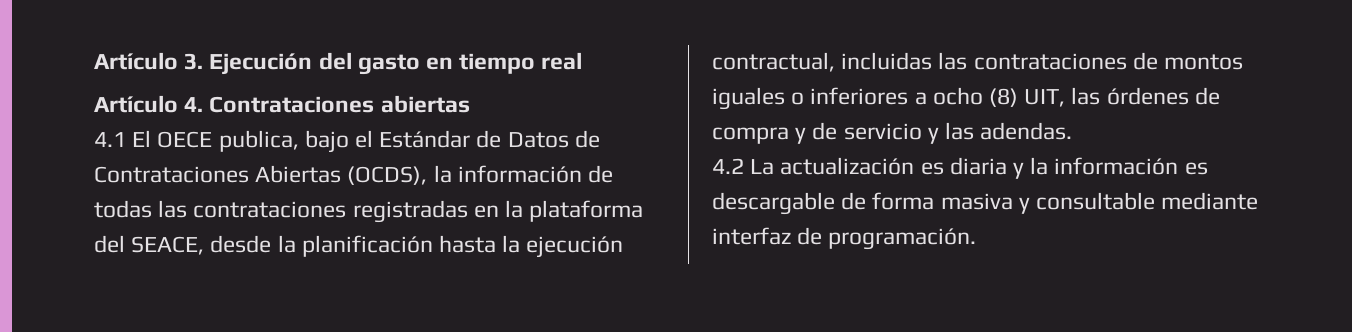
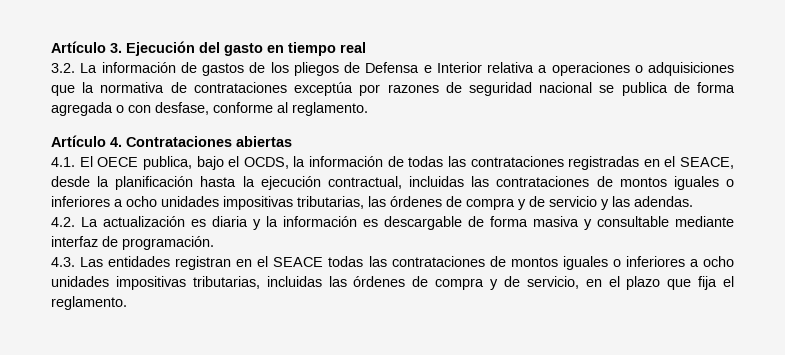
(583, 61) none -> [51,62,734,76] [51,82,735,96] [51,102,368,116] // 3.2. La información de gastos de los pliegos de Defensa e Interior relativa a operaciones o adquisiciones que la normativa de contrataciones exceptúa por razones de seguridad nacional se publica de forma agregada o con desfase, conforme al reglamento.
[94,132,126,147] 4.1 -> [51,157,75,167] 4.1.
[379,130,600,148] [94,165,428,185] Estándar de Datos de Contrataciones Abiertas (OCDS), -> [243,157,289,169] OCDS,
[505,200,644,222] [94,235,125,253] la plataforma del -> [664,156,676,167] el
[989,88,1066,107] (8) UIT, -> [161,196,364,210] unidades impositivas tributarias,
[712,158,744,174] 4.2 -> [51,217,75,227] 4.2.
(977, 239) none -> [51,256,734,270] [51,276,734,290] [51,296,127,310] // 4.3. Las entidades registran en el SEACE todas las contrataciones de montos iguales o inferiores a ocho unidades impositivas tributarias, incluidas las órdenes de compra y de servicio, en el plazo que fija el reglamento.

